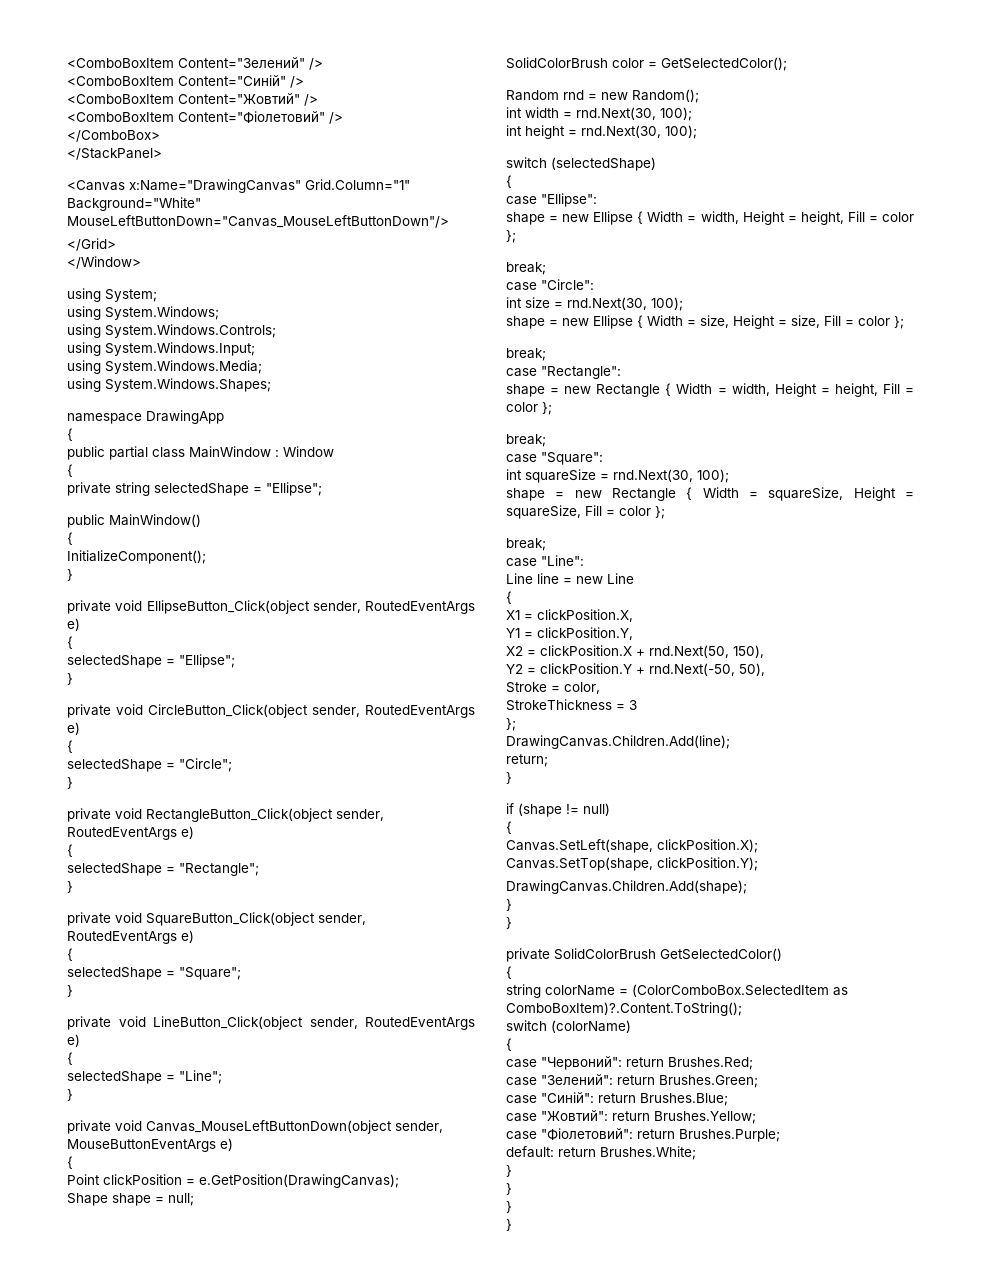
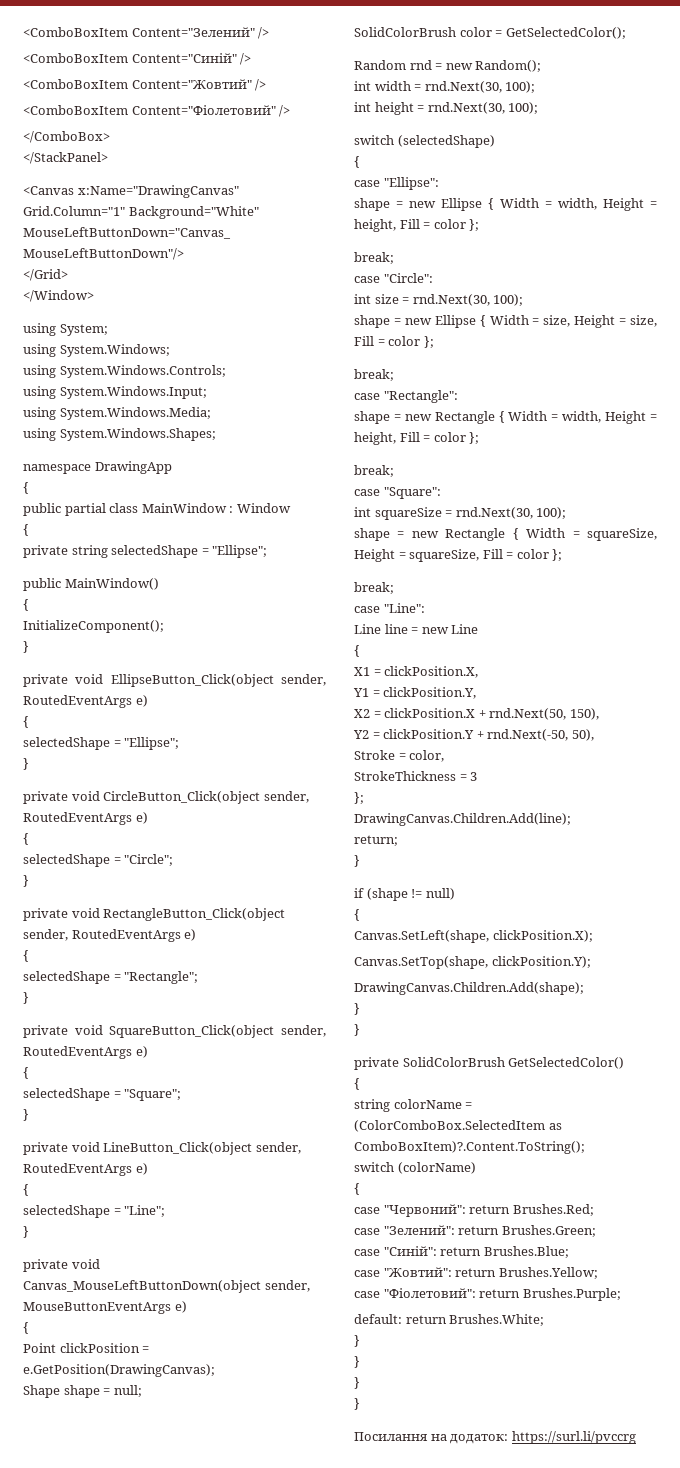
(512, 1225) none -> [354,1431,636,1444] // Посилання на додаток: https://surl.li/pvccrg

